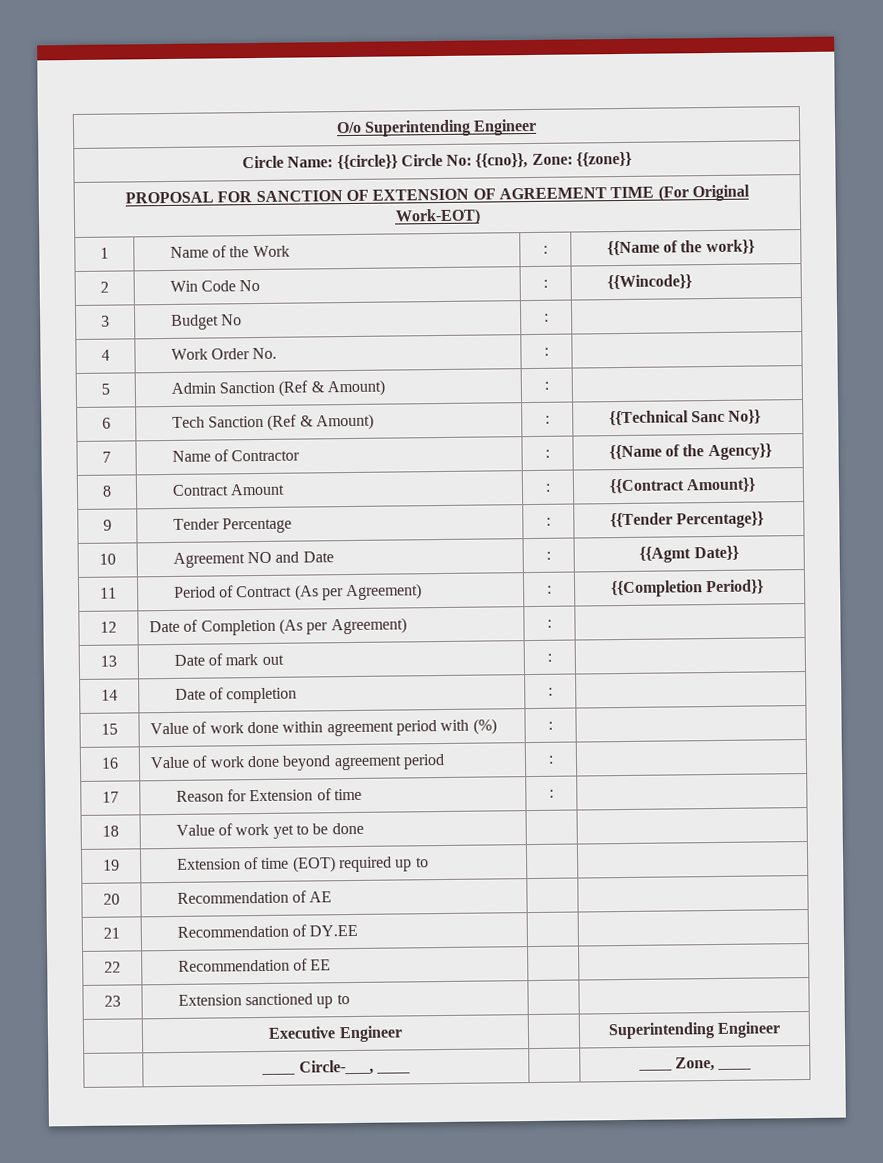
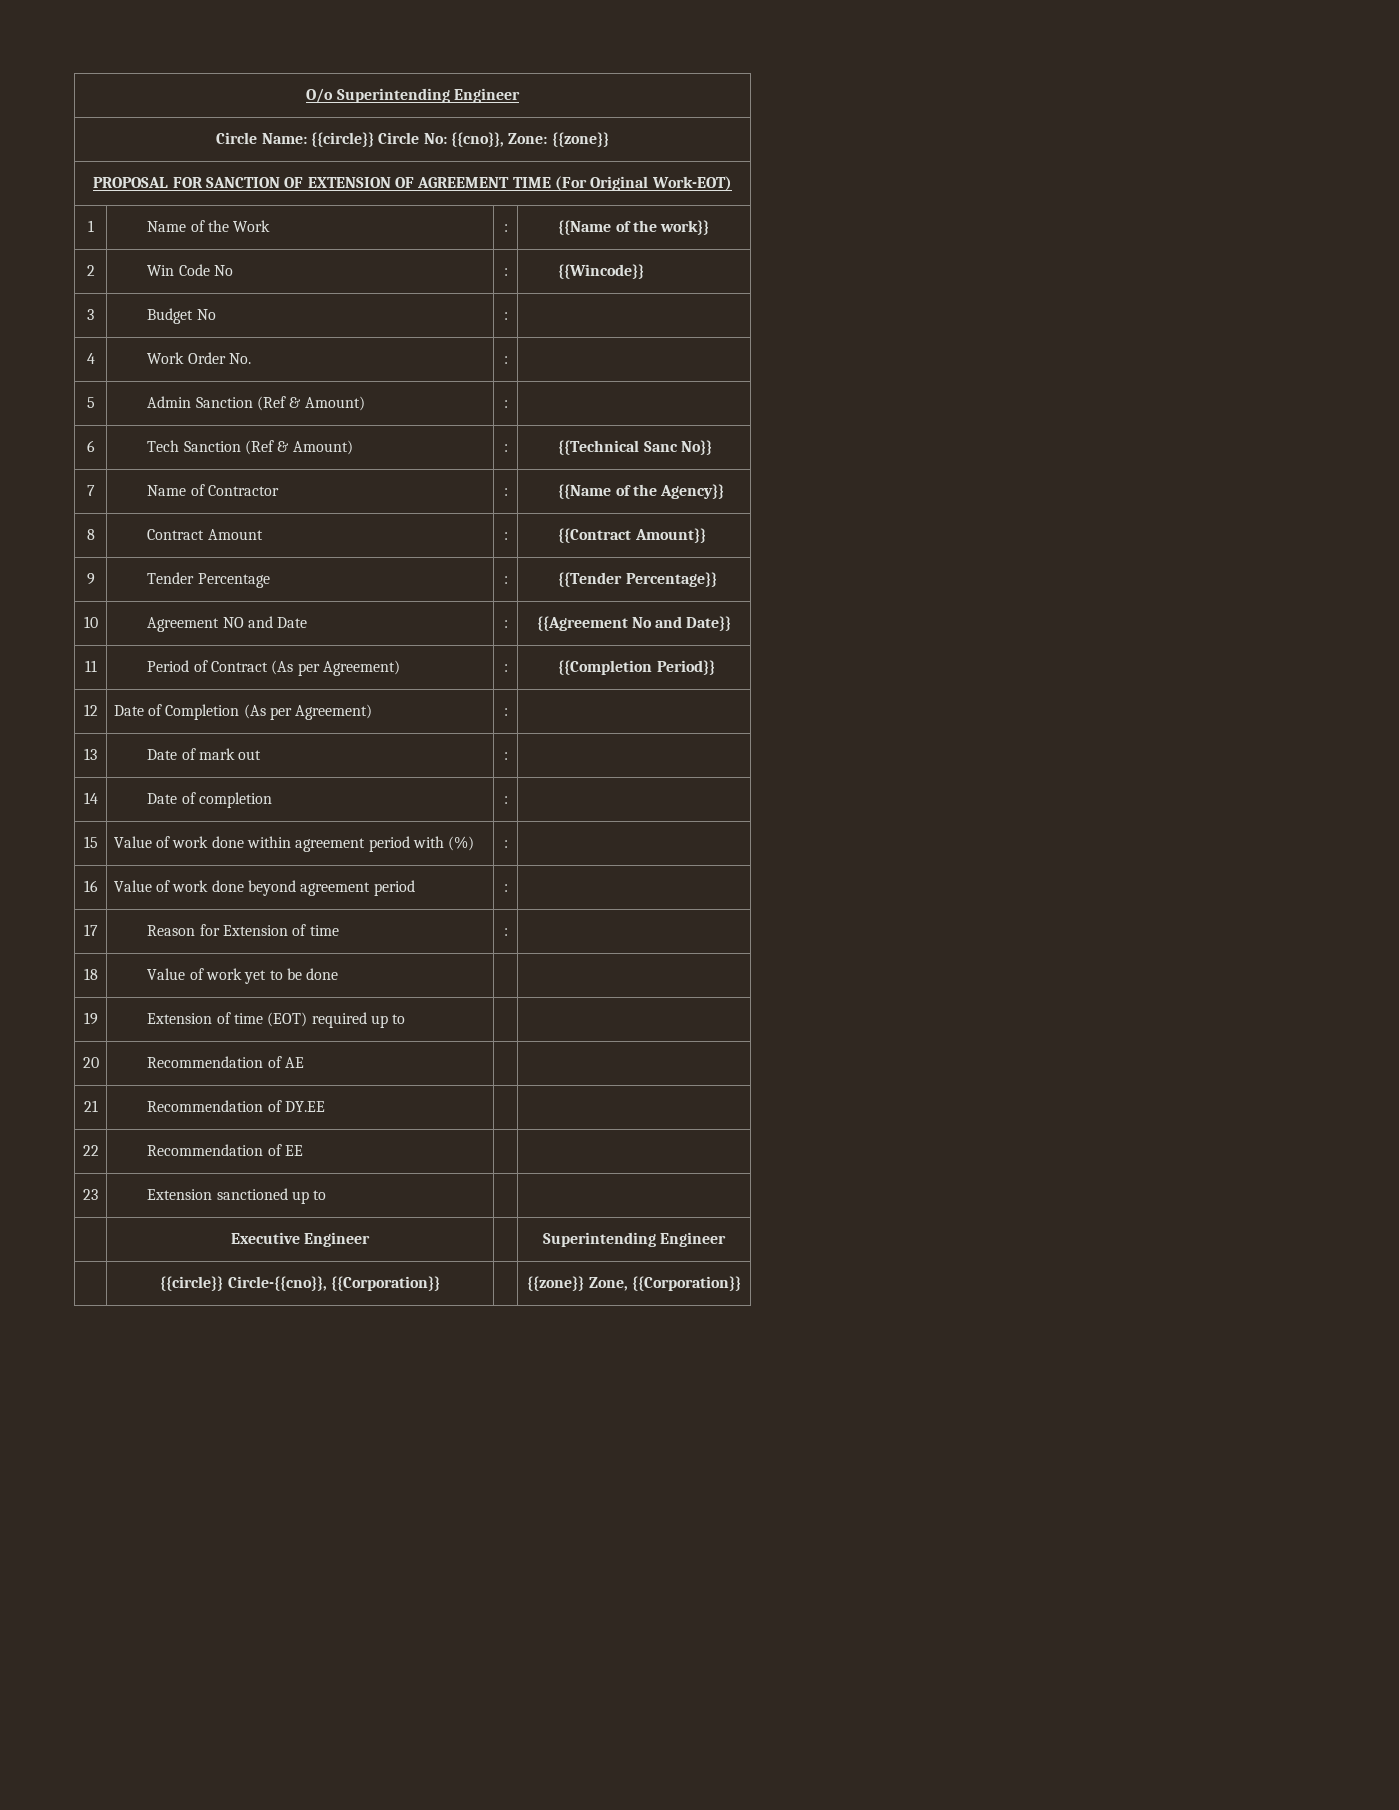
[639,546,692,563] {{Agmt -> [536,616,683,631] {{Agreement No and
[261,1059,411,1076] [637,1057,753,1072] ____ Circle-___, ____ | | ____ Zone, ____ -> [160,1276,440,1291] [527,1276,741,1291] {{circle}} Circle-{{cno}}, {{Corporation}} | | {{zone}} Zone, {{Corporation}}

